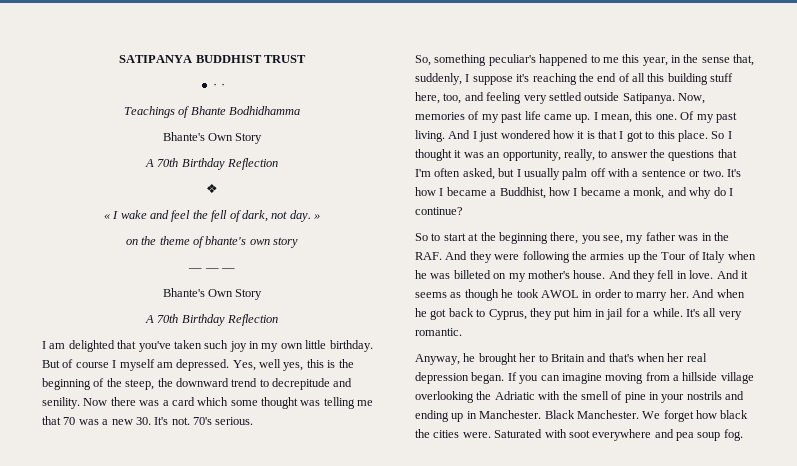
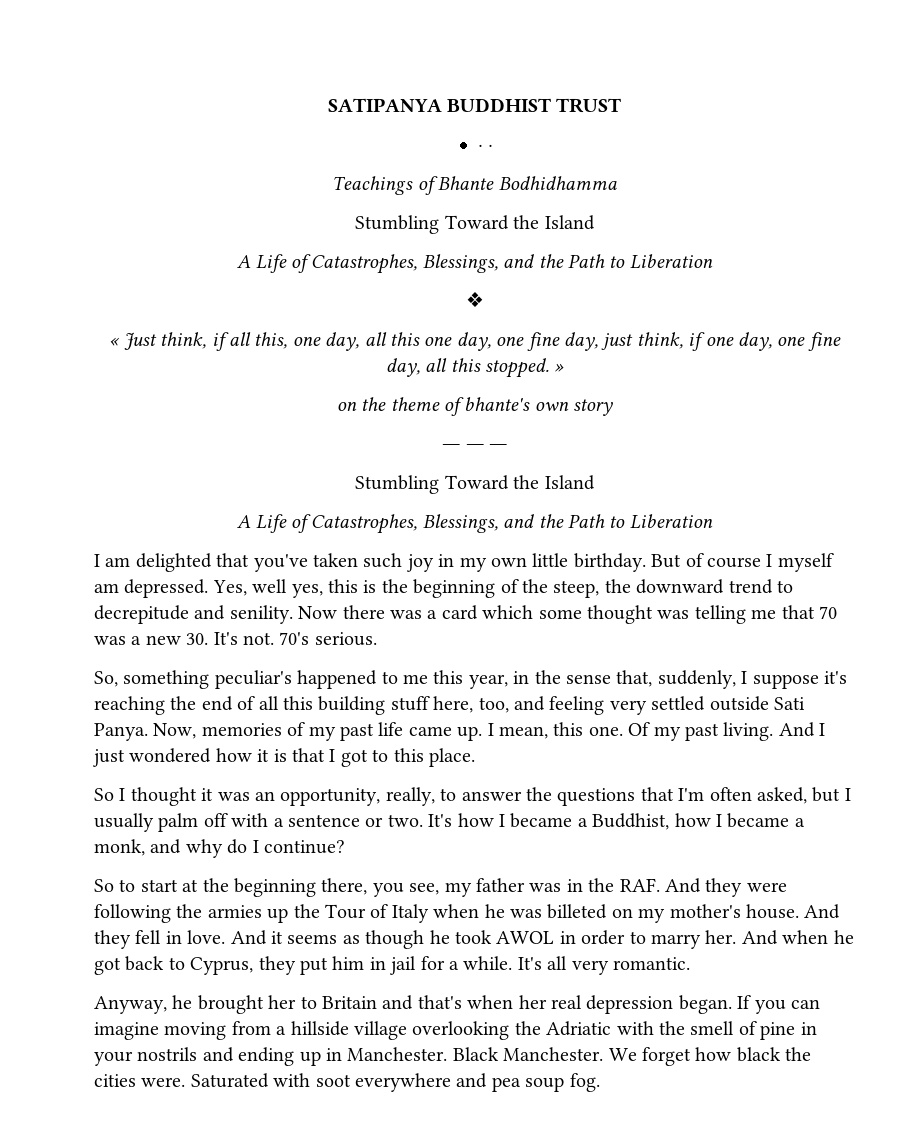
[162,132,263,144] [144,158,279,170] [206,184,218,193] [103,210,311,222] Bhante's Own Story // A 70th Birthday Reflection // ❖ // « I wake and feel the fell of dark, not day. -> [355,215,595,234] [237,254,713,274] [465,292,484,307] [109,332,841,351] [385,358,549,378] Stumbling Toward the Island // A Life of Catastrophes, Blessings, and the Path to Liberation // ❖ // « Just think, if all this, one day, all this one day, one fine day, just think, if one day, one fine day, all this stopped.
[162,288,263,300] [144,314,279,326] Bhante's Own Story // A 70th Birthday Reflection -> [355,475,595,494] [237,514,713,534] Stumbling Toward the Island // A Life of Catastrophes, Blessings, and the Path to Liberation
[622,93,675,104] Satipanya. -> [773,697,805,710] [94,723,148,741] Sati Panya.
(708, 136) none -> (475, 757) //

